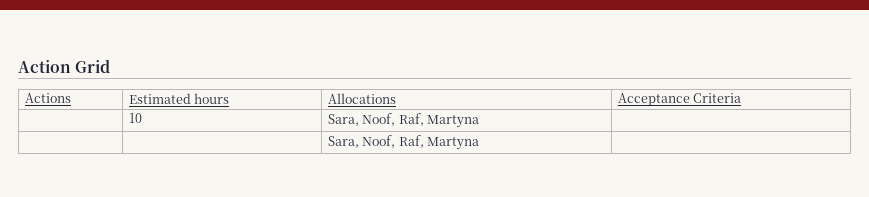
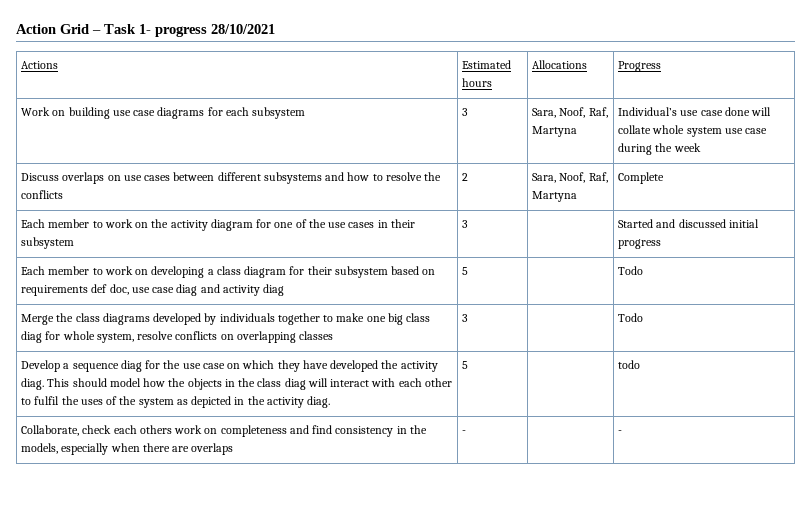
(111, 66) none -> [92,24,275,37] – Task 1- progress 28/10/2021
[618,93,742,106] [129,113,143,123] [328,113,480,128] [328,135,480,150] Acceptance Criteria // | 10 | Sara, Noof, Raf, Martyna | // | | Sara, Noof, Raf, Martyna | -> [618,61,662,72] [21,107,306,119] [462,108,469,116] [532,107,608,118] [532,126,578,137] [618,107,772,116] [618,125,768,137] [618,143,701,155] [21,172,442,184] [21,190,64,199] [462,173,469,181] [532,172,608,183] [532,191,578,202] [618,172,665,184] [21,219,415,231] [21,237,75,249] [462,220,469,228] [618,219,759,228] [618,239,662,249] [21,266,436,278] [21,284,285,296] [462,267,469,275] [618,266,644,275] [21,313,431,325] [21,331,334,343] [462,314,469,322] [618,313,644,322] [21,360,438,372] [21,378,452,390] [21,396,331,408] [462,361,469,369] [618,360,641,369] [21,425,427,437] [21,443,234,455] [462,430,467,434] [618,430,623,434] Progress // Work on building use case diagrams for each subsystem | 3 | Sara, Noof, Raf, Martyna | Individual’s use case done will collate whole system use case during the week // Discuss overlaps on use cases between different subsystems and how to resolve the conflicts | 2 | Sara, Noof, Raf, Martyna | Complete // Each member to work on the activity diagram for one of the use cases in their subsystem | 3 | | Started and discussed initial progress // Each member to work on developing a class diagram for their subsystem based on requirements def doc, use case diag and activity diag | 5 | | Todo // Merge the class diagrams developed by individuals together to make one big class diag for whole system, resolve conflicts on overlapping classes | 3 | | Todo // Develop a sequence diag for the use case on which they have developed the activity diag. This should model how the objects in the class diag will interact with each other to fulfil the uses of the system as depicted in the activity diag. | 5 | | todo // Collaborate, check each others work on completeness and find consistency in the models, especially when there are overlaps | - | | -

